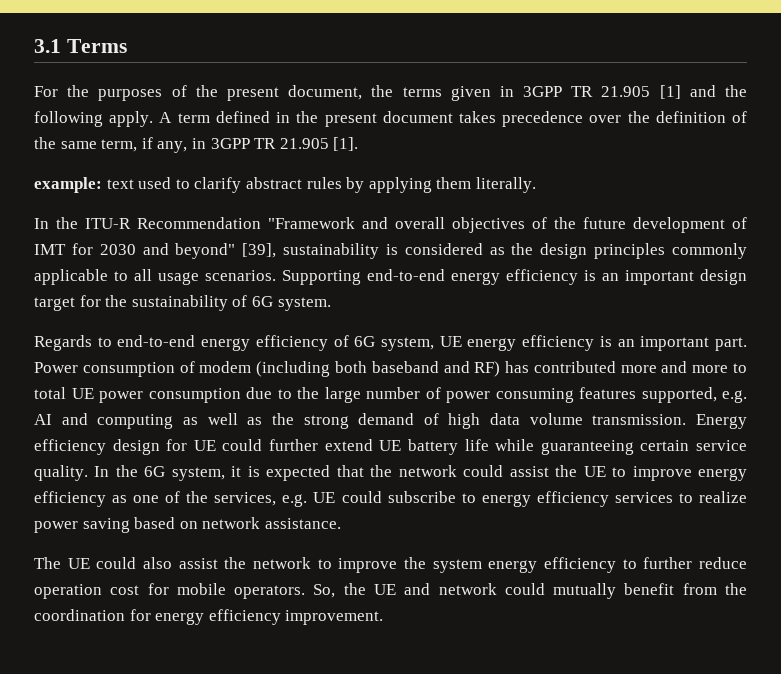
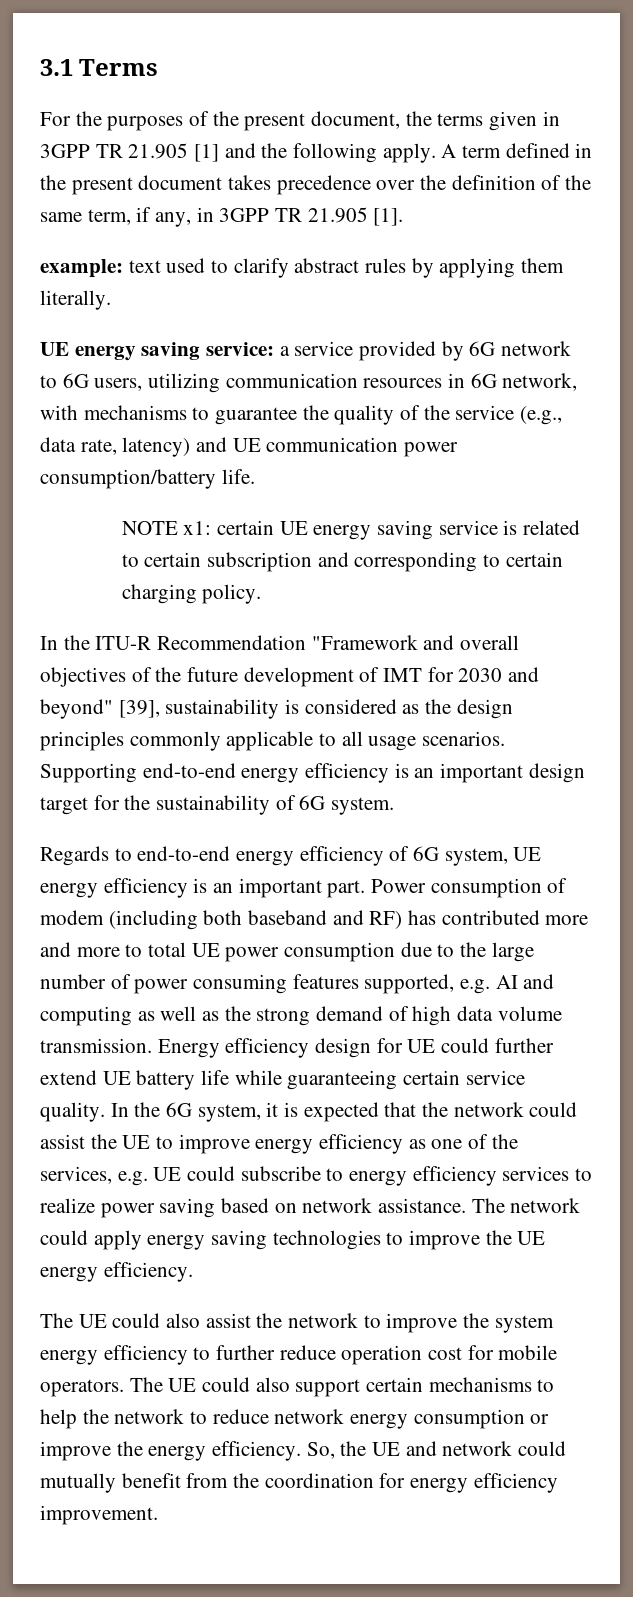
(536, 185) none -> [40,341,572,361] [40,373,578,393] [40,405,563,425] [40,437,459,457] [40,469,255,489] [121,520,581,540] [121,552,563,572] [121,584,262,604] // UE energy saving service: a service provided by 6G network to 6G users, utilizing communication resources in 6G network, with mechanisms to guarantee the quality of the service (e.g., data rate, latency) and UE communication power consumption/battery life. // NOTE x1: certain UE energy saving service is related to certain subscription and corresponding to certain charging policy.
(341, 523) none -> [471,1198,581,1213] [40,1230,546,1250] [40,1262,193,1282] The network could apply energy saving technologies to improve the UE energy efficiency.
(306, 592) none -> [129,1377,555,1397] [40,1409,550,1429] [40,1441,302,1461] The UE could also support certain mechanisms to help the network to reduce network energy consumption or improve the energy efficiency.

